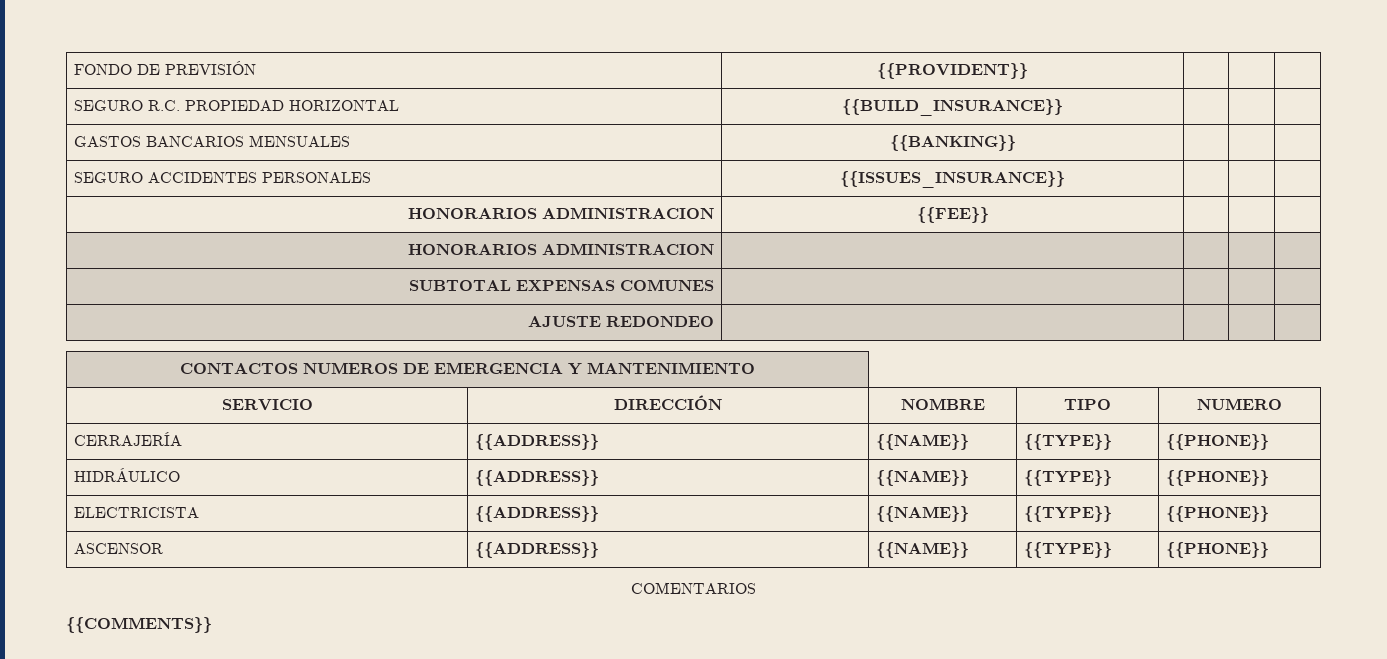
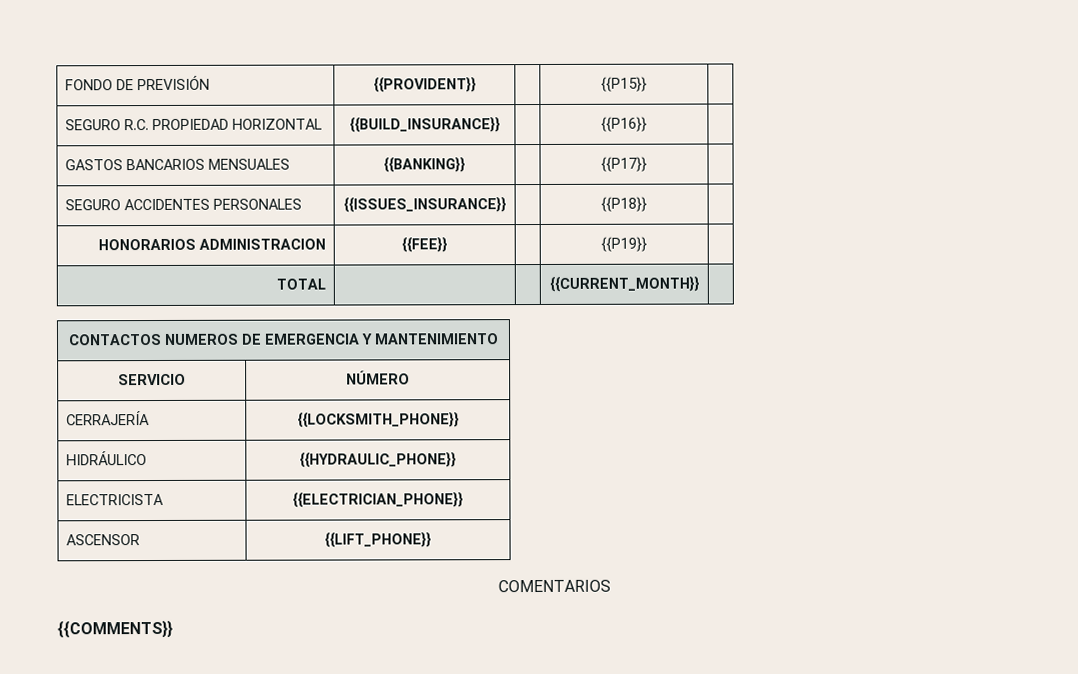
(1028, 71) none -> [601,76,647,92] {{P15}}
(1063, 107) none -> [601,116,647,132] {{P16}}
(1016, 143) none -> [601,156,647,172] {{P17}}
(1065, 179) none -> [601,196,647,212] {{P18}}
[408,243,715,255] [409,279,715,291] [528,316,715,327] | // HONORARIOS ADMINISTRACION | | | | // SUBTOTAL EXPENSAS COMUNES | | | | // AJUSTE REDONDEO | | | -> [601,236,647,252] [276,278,327,290] [548,275,700,292] {{P19}} | // TOTAL | | | {{CURRENT_MONTH}}
[614,395,722,410] [900,398,985,410] [1064,399,1111,410] [1197,398,1282,410] [73,432,182,446] [474,434,599,450] [875,434,969,450] [1023,434,1112,450] [1165,434,1269,450] [73,468,180,482] [474,470,599,486] [875,470,969,486] [1023,470,1112,486] [1165,470,1269,486] [73,507,199,518] [474,506,599,522] [875,506,969,522] [1023,506,1112,522] [1165,506,1269,522] [73,543,163,554] [474,542,599,558] [875,542,969,558] [1023,542,1112,558] [1165,542,1269,558] DIRECCIÓN | NOMBRE | TIPO | NUMERO // CERRAJERÍA | {{ADDRESS}} | {{NAME}} | {{TYPE}} | {{PHONE}} // HIDRÁULICO | {{ADDRESS}} | {{NAME}} | {{TYPE}} | {{PHONE}} // ELECTRICISTA | {{ADDRESS}} | {{NAME}} | {{TYPE}} | {{PHONE}} // ASCENSOR | {{ADDRESS}} | {{NAME}} | {{TYPE}} | {{PHONE}} -> [346,370,410,385] [65,411,150,426] [296,411,460,428] [65,451,147,466] [299,451,457,468] [65,493,164,506] [292,491,464,508] [65,534,140,546] [324,531,432,548] NÚMERO // CERRAJERÍA | {{LOCKSMITH_PHONE}} // HIDRÁULICO | {{HYDRAULIC_PHONE}} // ELECTRICISTA | {{ELECTRICIAN_PHONE}} // ASCENSOR | {{LIFT_PHONE}}

